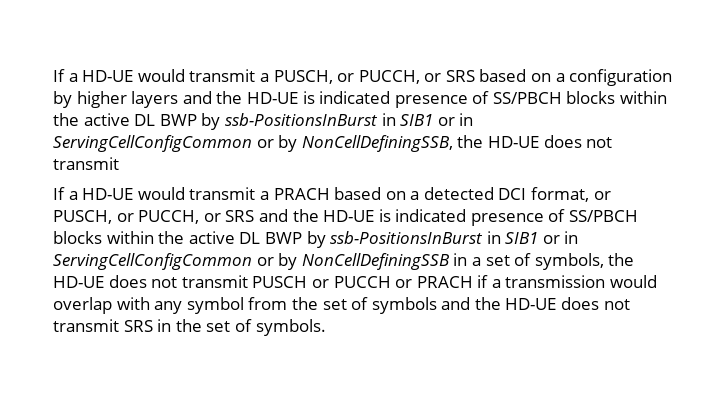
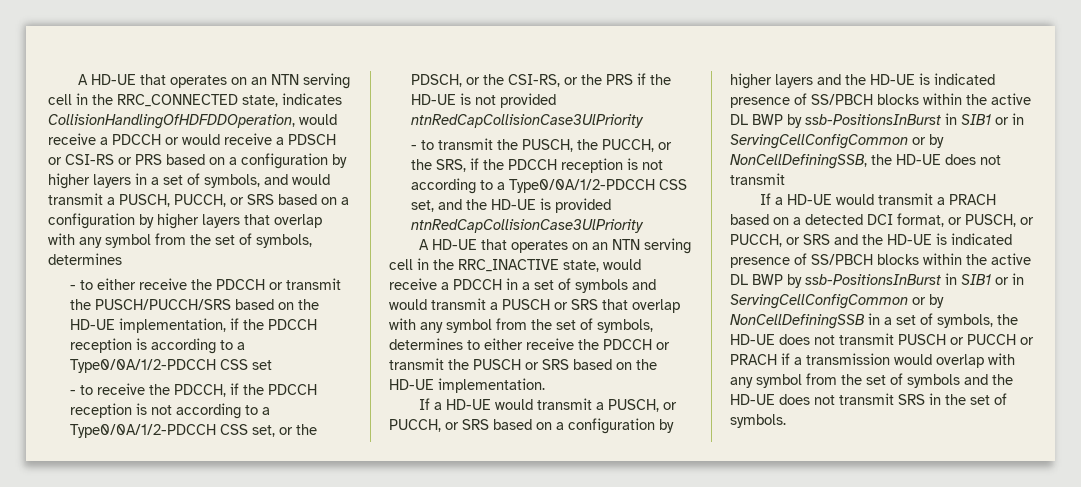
(53, 75) none -> [78,73,351,89] [48,93,342,107] [48,114,337,129] [48,133,336,145] [48,153,347,169] [48,173,330,189] [48,193,349,207] [48,213,322,229] [48,233,312,248] [48,253,122,265] [69,278,341,290] [69,299,319,310] [69,318,317,333] [69,338,245,354] [69,359,272,373] [69,383,317,397] [69,403,270,419] [69,424,317,438] [410,73,671,87] [410,93,556,108] [410,114,644,128] [410,138,672,152] [410,158,663,173] [410,178,687,194] [410,198,611,213] [410,219,644,233] [419,238,692,254] [389,258,641,272] [389,278,656,293] [389,298,680,313] [389,318,653,333] [389,338,670,350] [389,358,657,370] [389,378,545,393] A HD-UE that operates on an NTN serving cell in the RRC_CONNECTED state, indicates CollisionHandlingOfHDFDDOperation, would receive a PDCCH or would receive a PDSCH or CSI-RS or PRS based on a configuration by higher layers in a set of symbols, and would transmit a PUSCH, PUCCH, or SRS based on a configuration by higher layers that overlap with any symbol from the set of symbols, determines // - to either receive the PDCCH or transmit the PUSCH/PUCCH/SRS based on the HD-UE implementation, if the PDCCH reception is according to a Type0/0A/1/2-PDCCH CSS set // - to receive the PDCCH, if the PDCCH reception is not according to a Type0/0A/1/2-PDCCH CSS set, or the PDSCH, or the CSI-RS, or the PRS if the HD-UE is not provided ntnRedCapCollisionCase3UlPriority // - to transmit the PUSCH, the PUCCH, or the SRS, if the PDCCH reception is not according to a Type0/0A/1/2-PDCCH CSS set, and the HD-UE is provided ntnRedCapCollisionCase3UlPriority // A HD-UE that operates on an NTN serving cell in the RRC_INACTIVE state, would receive a PDCCH in a set of symbols and would transmit a PUSCH or SRS that overlap with any symbol from the set of symbols, determines to either receive the PDCCH or transmit the PUSCH or SRS based on the HD-UE implementation. //

